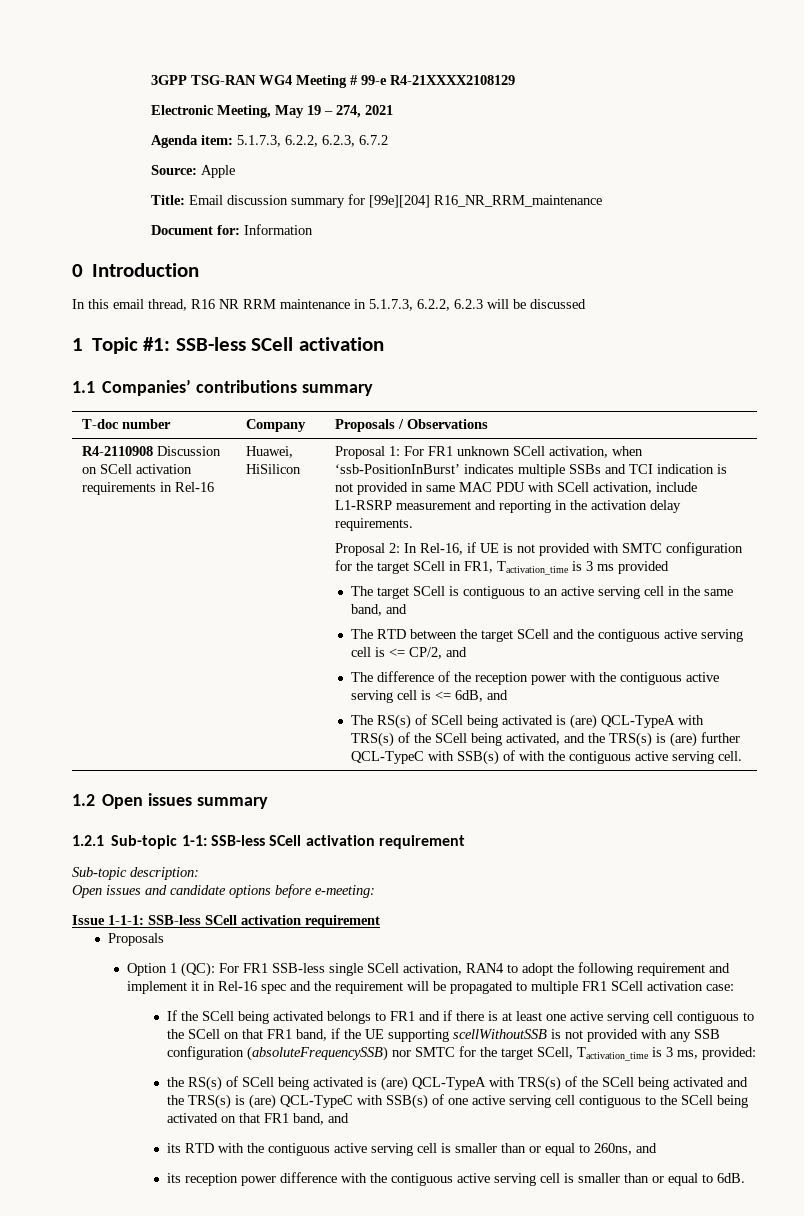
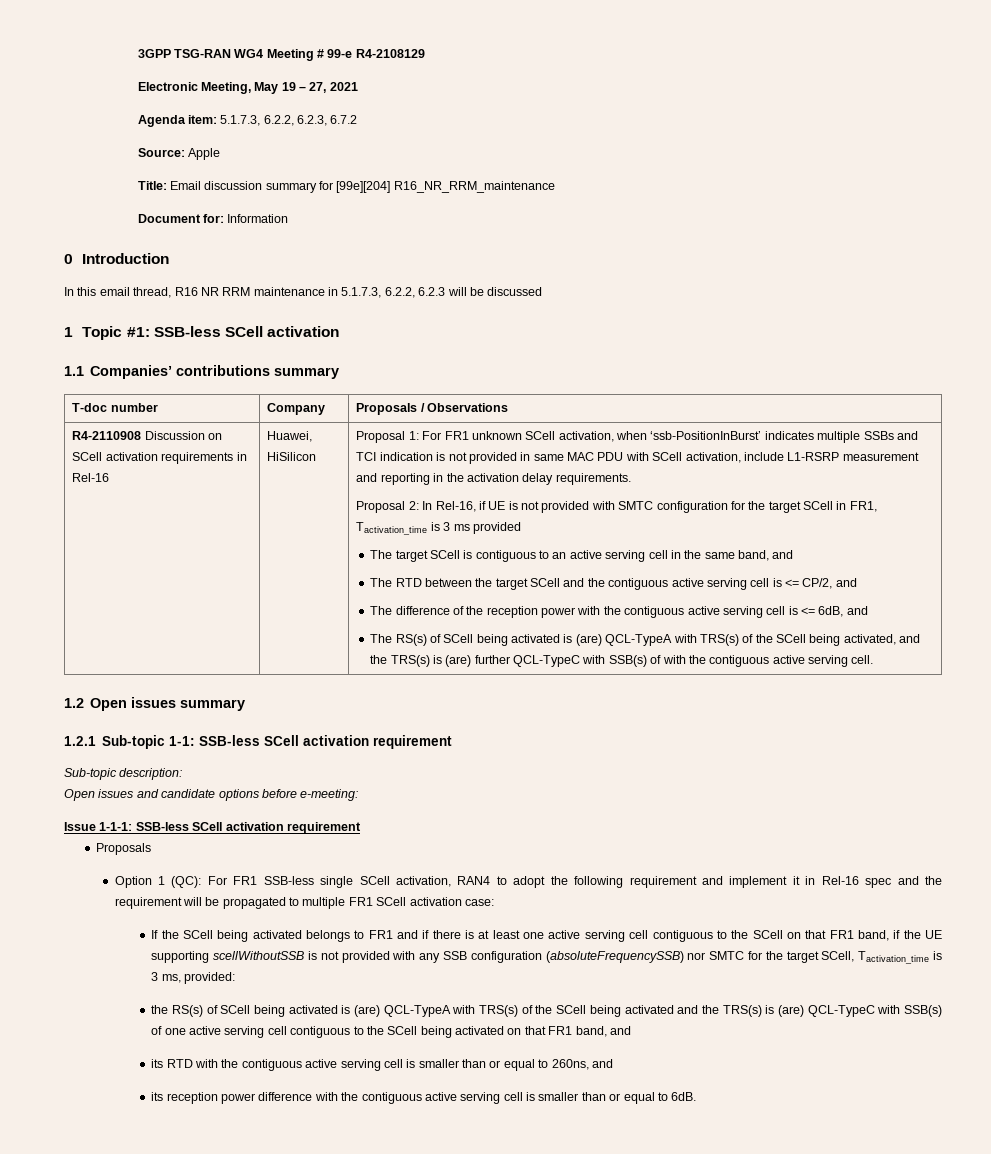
[389,75,515,85] R4-21XXXX2108129 -> [355,49,425,58] R4-2108129
[335,105,361,118] 274, -> [309,82,327,93] 27,

